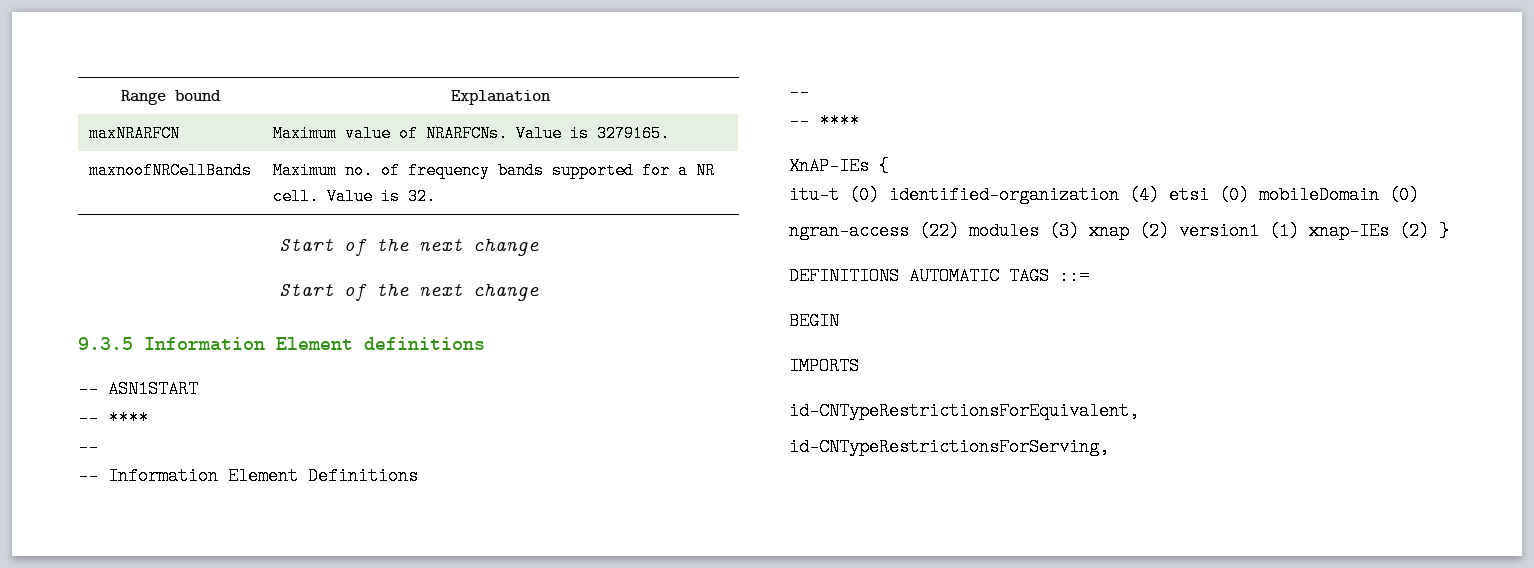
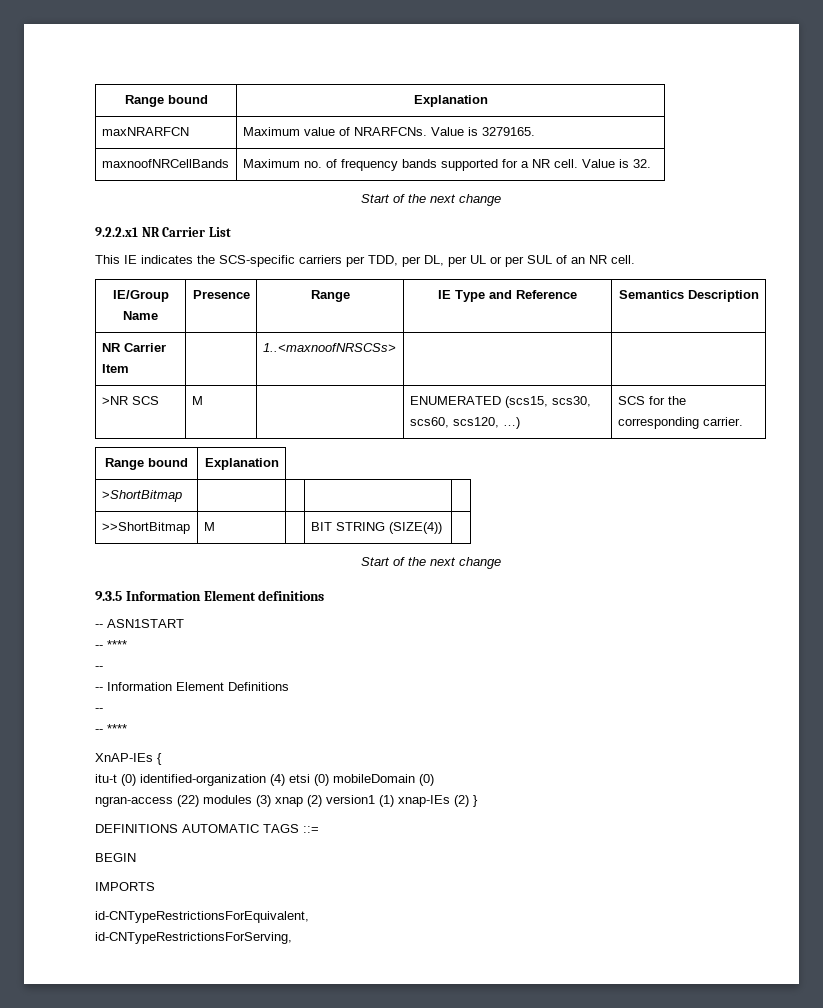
(539, 247) none -> [95,227,231,237] [95,255,635,267] [112,290,169,302] [123,311,158,320] [192,290,250,299] [310,290,350,302] [438,290,577,302] [618,290,759,302] [101,343,166,352] [101,364,129,373] [262,343,396,352] [101,396,159,405] [191,396,203,405] [409,396,591,408] [409,417,520,429] [617,396,686,405] [617,417,743,429] [105,458,188,470] [204,458,279,470] [101,490,182,502] [101,522,190,534] [203,522,215,531] [310,522,442,534] // 9.2.2.x1 NR Carrier List // This IE indicates the SCS-specific carriers per TDD, per DL, per UL or per SUL of an NR cell. // IE/Group Name | Presence | Range | IE Type and Reference | Semantics Description // NR Carrier Item | | 1..<maxnoofNRSCSs> | | // >NR SCS | M | | ENUMERATED (scs15, scs30, scs60, scs120, …) | SCS for the corresponding carrier. // Range bound | Explanation // >ShortBitmap | | | | // >>ShortBitmap | M | | BIT STRING (SIZE(4)) |

